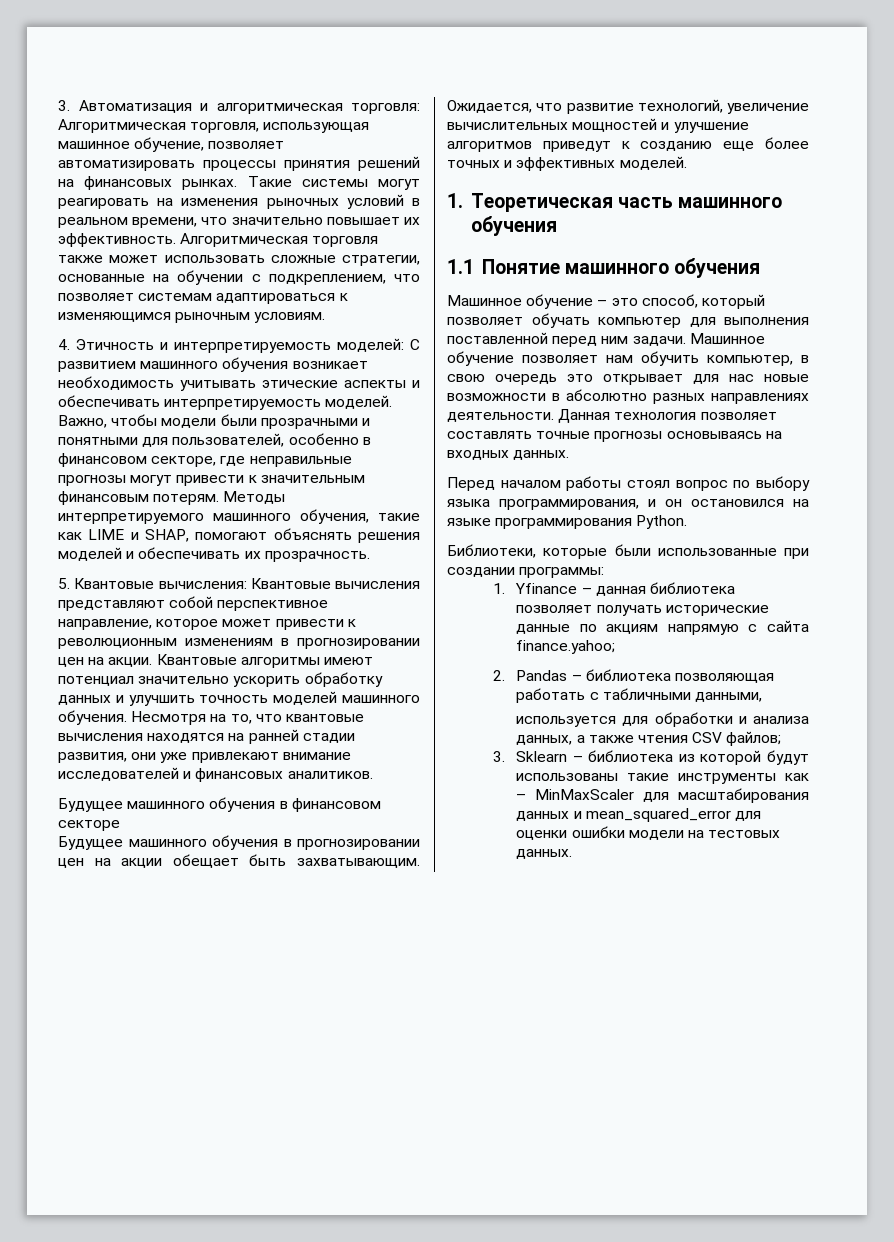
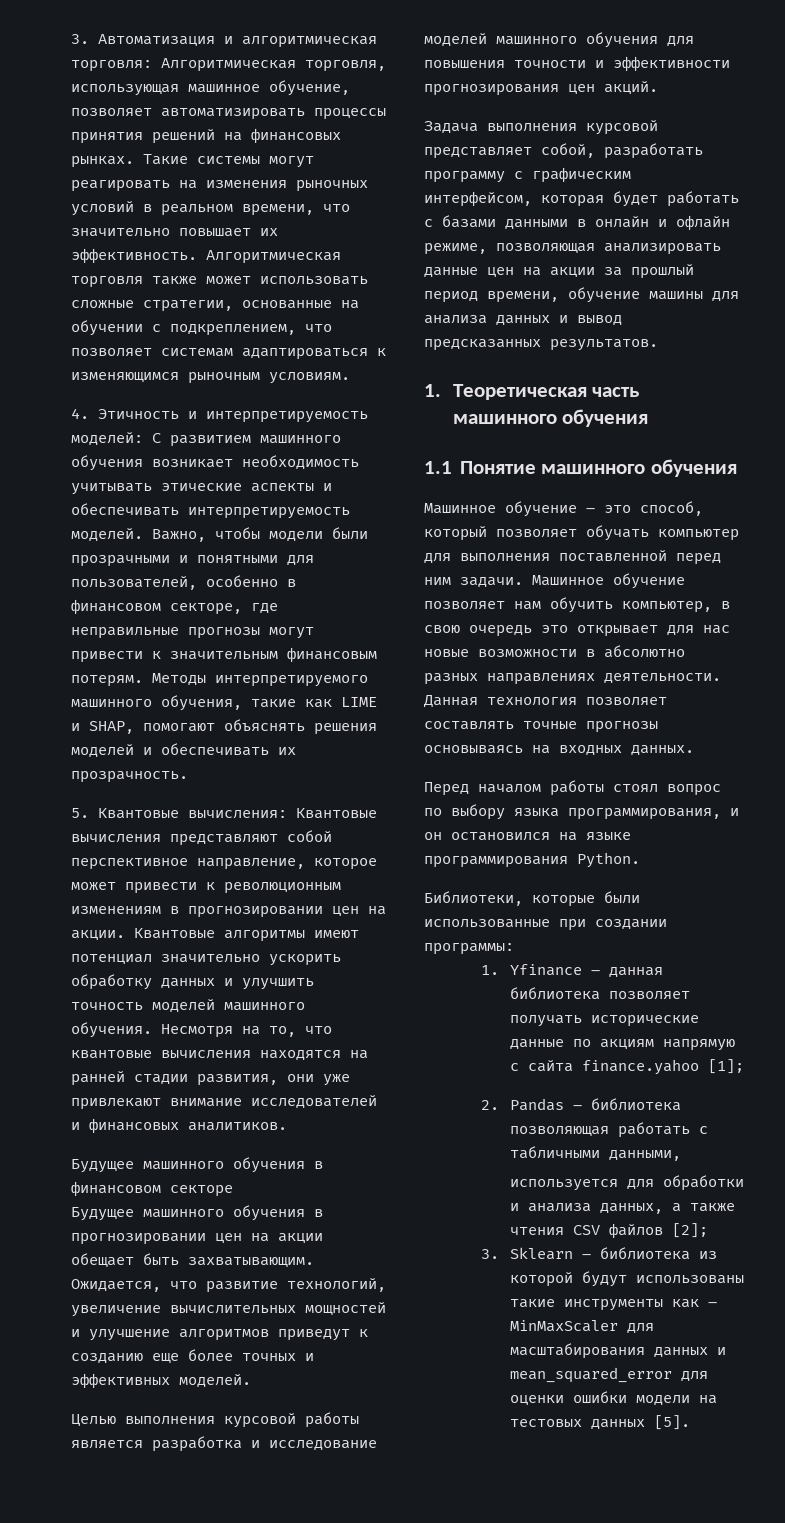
(687, 163) none -> [71,1412,359,1428] [71,1436,377,1452] [424,32,694,48] [424,56,730,72] [424,81,658,96] [424,120,658,135] [424,143,703,159] [424,167,631,183] [424,191,739,207] [424,215,730,231] [424,243,721,255] [424,264,694,279] [424,287,739,303] [424,315,622,325] [424,339,658,351] // Целью выполнения курсовой работы является разработка и исследование моделей машинного обучения для повышения точности и эффективности прогнозирования цен акций. // Задача выполнения курсовой представляет собой, разработать программу с графическим интерфейсом, которая будет работать с базами данными в онлайн и офлайн режиме, позволяющая анализировать данные цен на акции за прошлый период времени, обучение машины для анализа данных и вывод предсказанных результатов.
[516,640,616,654] finance.yahoo; -> [582,1059,745,1075] finance.yahoo [1];
[726,731,782,746] файлов; -> [609,1223,709,1239] файлов [2];
[516,849,573,859] данных. -> [591,1415,691,1430] данных [5].

